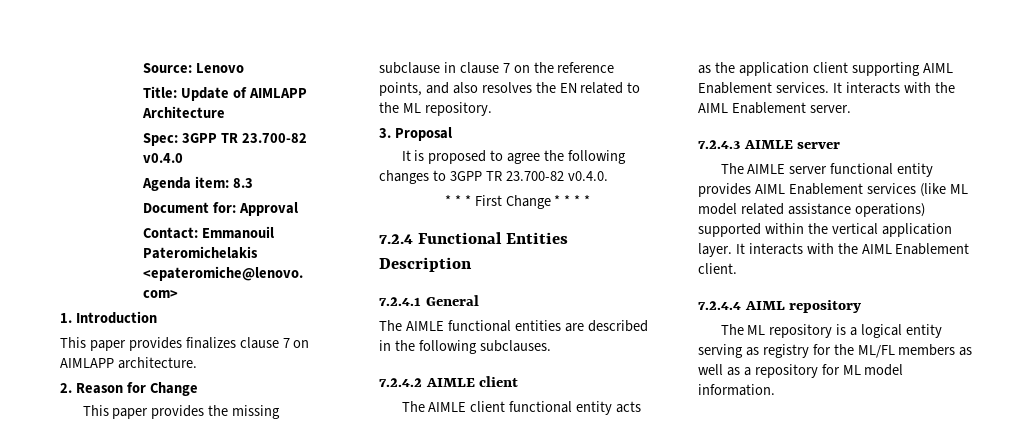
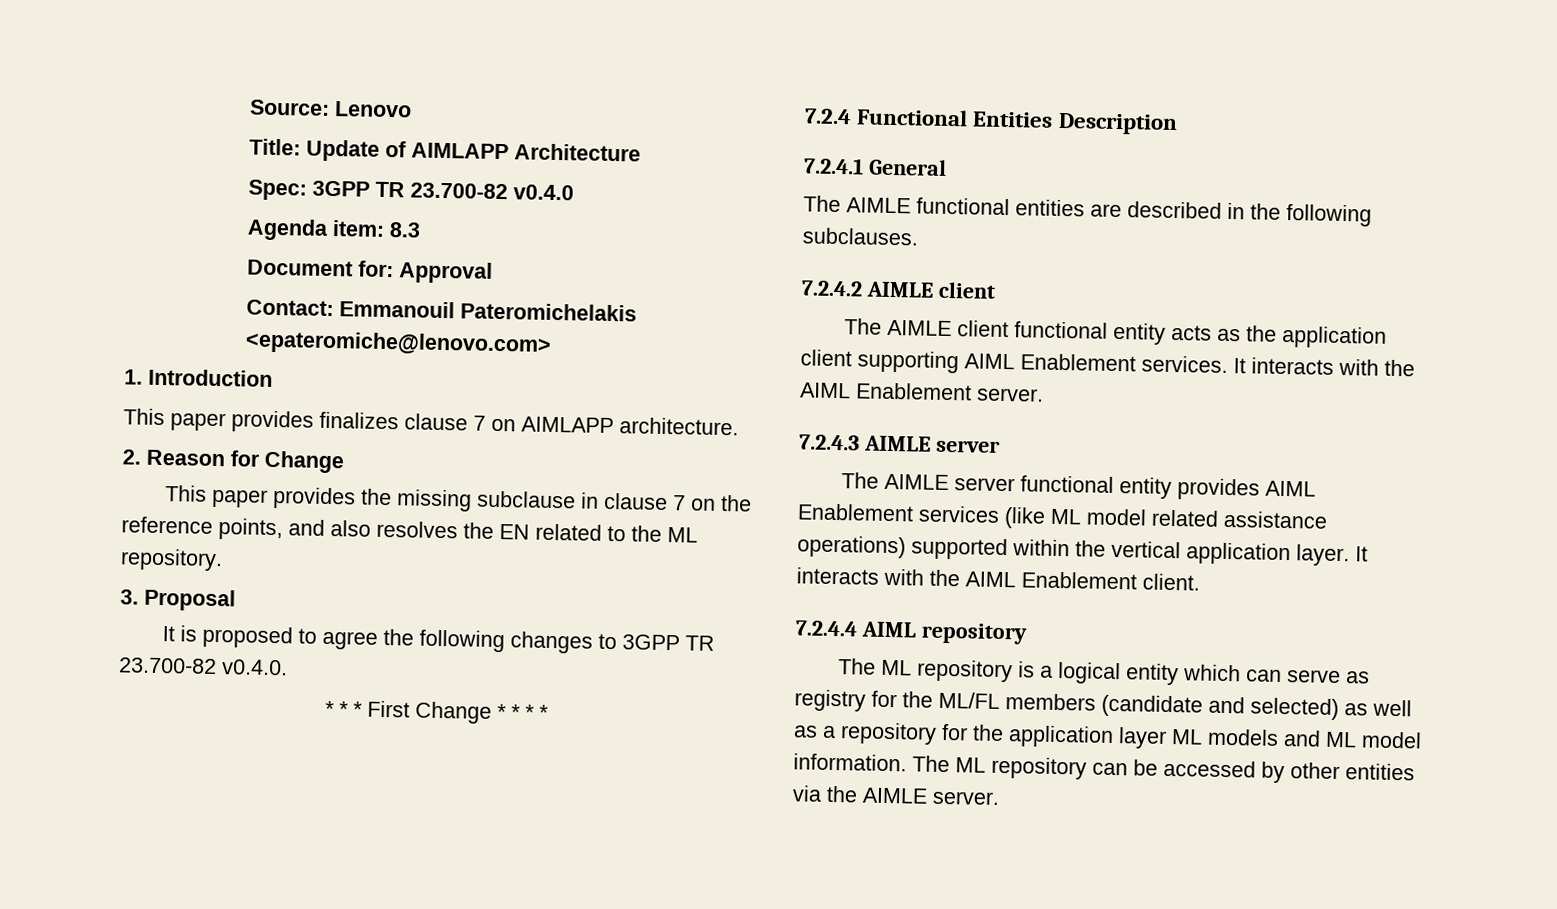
[698,344,743,358] serving -> [1183,664,1342,684] which can serve
(956, 350) none -> [1101,694,1339,721] (candidate and selected)
[842,364,904,376] [698,384,775,396] ML model information. -> [972,724,1422,749] [793,753,1415,784] [792,785,1000,805] the application layer ML models and ML model information. The ML repository can be accessed by other entities via the AIMLE server.

